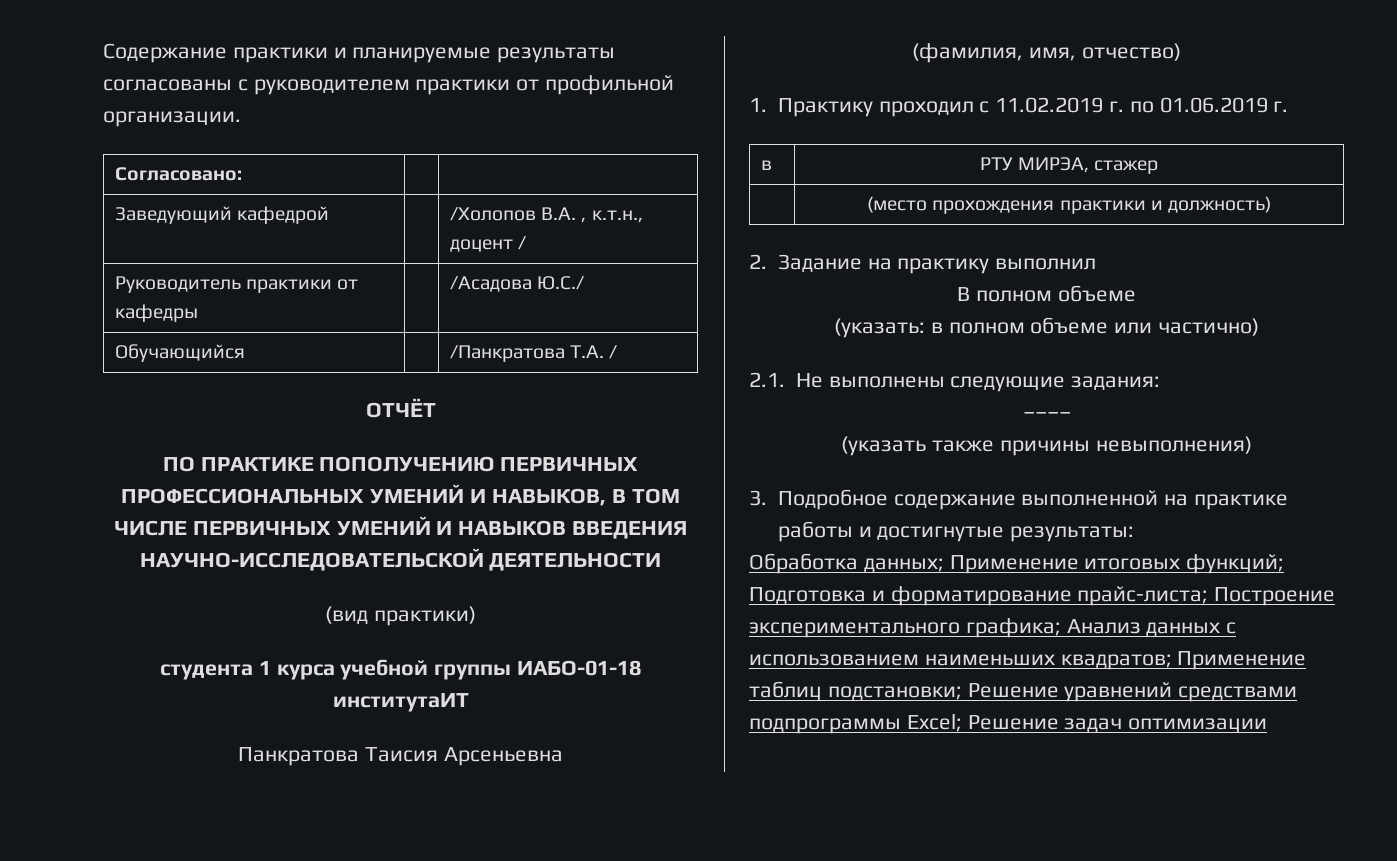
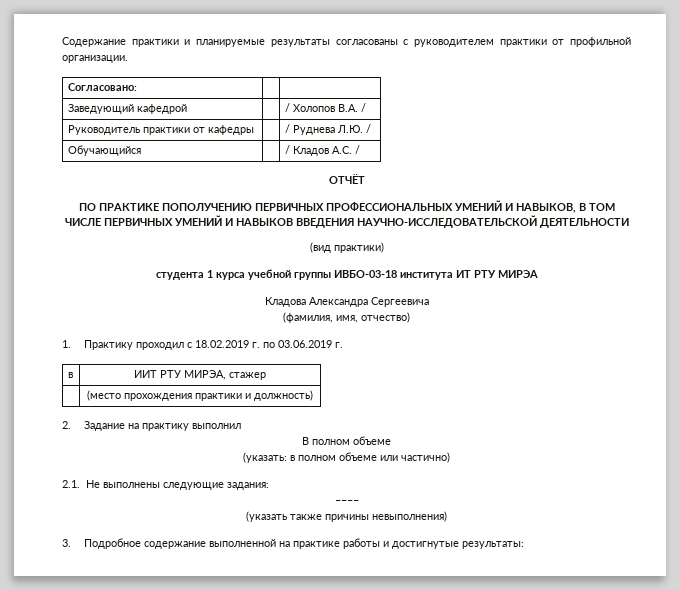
[449,207,643,223] [449,239,513,252] /Холопов В.А. , к.т.н., доцент -> [284,103,358,112] / Холопов В.А.
[449,276,585,292] [114,344,245,362] [449,345,605,362] /Асадова Ю.С./ // Обучающийся | | /Панкратова Т.А. -> [284,124,371,135] [67,145,141,156] [284,145,352,156] / Руднева Л.Ю. / // Обучающийся | | / Кладов А.С.
[517,660,642,676] [332,693,469,712] [238,747,563,766] ИАБО-01-18 институтаИТ // Панкратова Таисия Арсеньевна -> [333,270,538,280] [264,297,429,307] ИВБО-03-18 института ИТ РТУ МИРЭА // Кладова Александра Сергеевича
[995,97,1104,113] 11.02.2019 -> [194,340,249,348] 18.02.2019
[1159,97,1268,113] 01.06.2019 -> [277,340,332,348] 03.06.2019
(772, 165) none -> [134,370,157,378] ИИТ
[749,553,1285,574] [749,586,1336,606] [749,618,1237,638] [749,651,1307,670] [749,681,1298,702] [749,713,1268,734] // Обработка данных; Применение итоговых функций; Подготовка и форматирование прайс-листа; Построение экспериментального графика; Анализ данных с использованием наименьших квадратов; Применение таблиц подстановки; Решение уравнений средствами подпрограммы Excel; Решение задач оптимизации -> (524, 545) none

